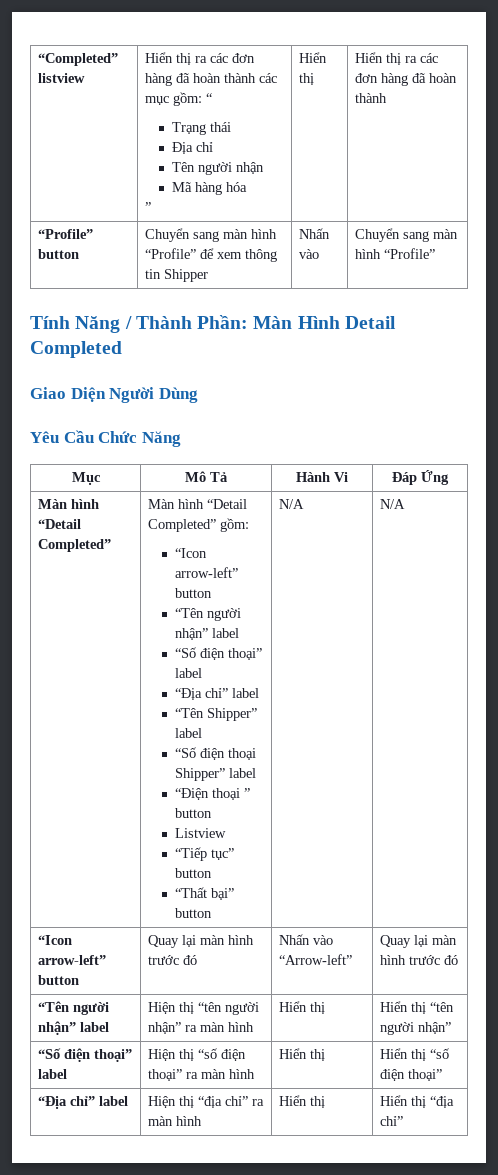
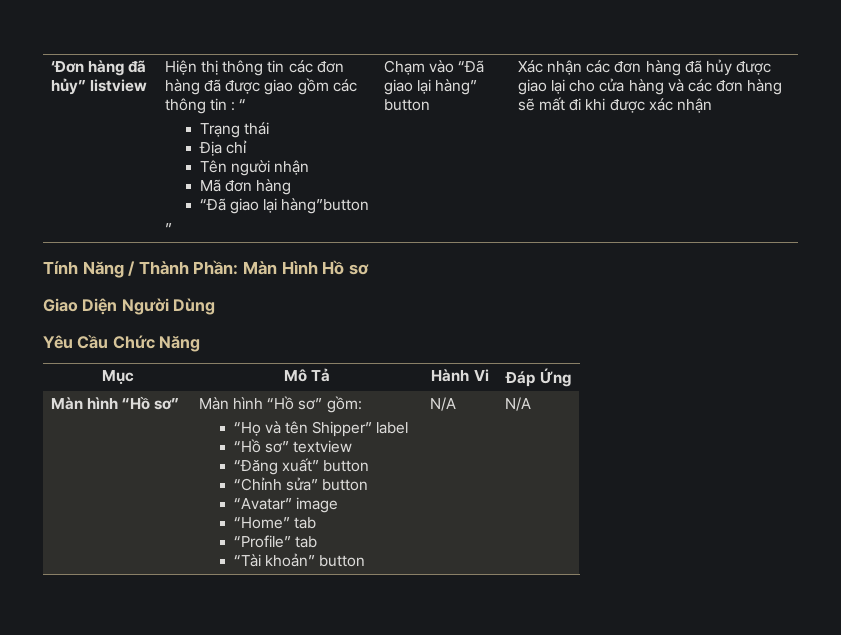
[38,53,119,66] [38,73,86,83] [145,52,256,65] [145,73,278,86] [145,92,203,106] “Completed” listview | Hiển thị ra các đơn hàng đã hoàn thành các mục gồm: -> [50,60,147,76] [50,78,147,95] [164,60,344,76] [164,78,357,95] [164,98,236,114] ‘Đơn hàng đã hủy” listview | Hiện thị thông tin các đơn hàng đã được giao gồm các thông tin :
[195,182,248,195] [145,202,152,212] [299,52,328,63] [299,73,315,85] [355,52,439,65] [355,73,458,86] [355,93,388,103] [38,229,94,239] [38,249,80,259] [145,228,278,242] [145,248,278,262] [145,269,209,282] [299,228,331,239] [299,249,320,259] [355,228,459,242] [355,248,436,259] hàng hóa // ” | Hiển thị | Hiển thị ra các đơn hàng đã hoàn thành // “Profile” button | Chuyển sang màn hình “Profile” để xem thông tin Shipper | Nhấn vào | Chuyển sang màn hình “Profile” -> [224,179,292,195] [199,198,370,214] [164,223,172,234] [383,60,485,75] [383,79,478,95] [383,99,430,111] [517,59,772,76] [517,78,783,95] [517,97,712,113] đơn hàng // “Đã giao lại hàng”button // ” | Chạm vào “Đã giao lại hàng” button | Xác nhận các đơn hàng đã hủy được giao lại cho cửa hàng và các đơn hàng sẽ mất đi khi được xác nhận
[344,316,396,329] [30,341,122,358] Detail Completed -> [322,260,369,275] Hồ sơ
[38,519,82,529] [38,539,112,552] [148,499,248,509] [148,519,217,532] “Detail Completed” | Màn hình “Detail Completed” -> [122,396,180,410] [198,396,323,410] “Hồ sơ” | Màn hình “Hồ sơ”
[175,548,208,558] [175,567,239,578] [175,588,213,598] [175,608,242,621] [175,628,240,640] [175,647,263,660] [175,668,203,678] [175,688,260,700] [175,708,258,721] [175,728,203,738] [175,747,257,760] [175,768,257,781] [175,788,251,800] [175,808,213,818] [175,828,227,838] [175,847,235,861] [175,868,213,878] [175,887,235,900] [175,908,213,918] [279,499,305,509] [380,499,406,509] [38,935,73,945] [38,955,107,965] [38,975,80,985] [148,935,255,948] [148,955,198,965] [279,934,334,945] [279,954,353,965] [380,935,458,948] [380,955,459,965] [38,1001,110,1015] [38,1021,110,1035] [148,1002,260,1015] [148,1022,255,1034] [279,1001,326,1014] [380,1001,455,1014] [380,1022,452,1035] [38,1048,133,1062] [38,1069,68,1079] [148,1048,247,1061] [148,1069,256,1081] [279,1048,326,1061] [380,1048,451,1061] [380,1069,443,1081] [38,1096,129,1109] [148,1096,265,1108] [148,1116,203,1126] [279,1095,326,1108] [380,1095,455,1108] [380,1116,404,1126] “Icon arrow-left” button // “Tên người nhận” label // “Số điện thoại” label // “Địa chỉ” label // “Tên Shipper” label // “Số điện thoại Shipper” label // “Điện thoại ” button // Listview // “Tiếp tục” button // “Thất bại” button | N/A | N/A // “Icon arrow-left” button | Quay lại màn hình trước đó | Nhấn vào “Arrow-left” | Quay lại màn hình trước đó // “Tên người nhận” label | Hiện thị “tên người nhận” ra màn hình | Hiển thị | Hiển thị “tên người nhận” // “Số điện thoại” label | Hiện thị “số điện thoại” ra màn hình | Hiển thị | Hiển thị “số điện thoại” // “Địa chỉ” label | Hiện thị “địa chỉ” ra màn hình | Hiển thị | Hiển thị “địa chỉ” -> [233,421,409,437] [233,439,353,453] [233,458,370,475] [233,477,369,491] [233,497,338,513] [233,517,316,529] [233,535,317,548] [233,553,366,567] [429,397,456,411] [504,397,531,411] “Họ và tên Shipper” label // “Hồ sơ” textview // “Đăng xuất” button // “Chỉnh sửa” button // “Avatar” image // “Home” tab // “Profile” tab // “Tài khoản” button | N/A | N/A

